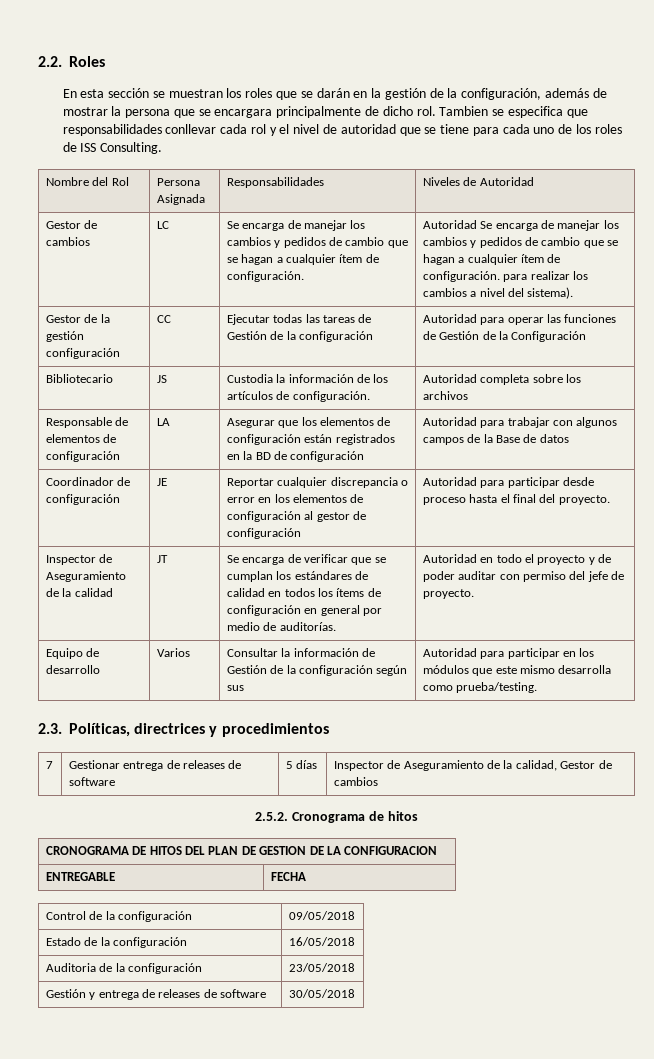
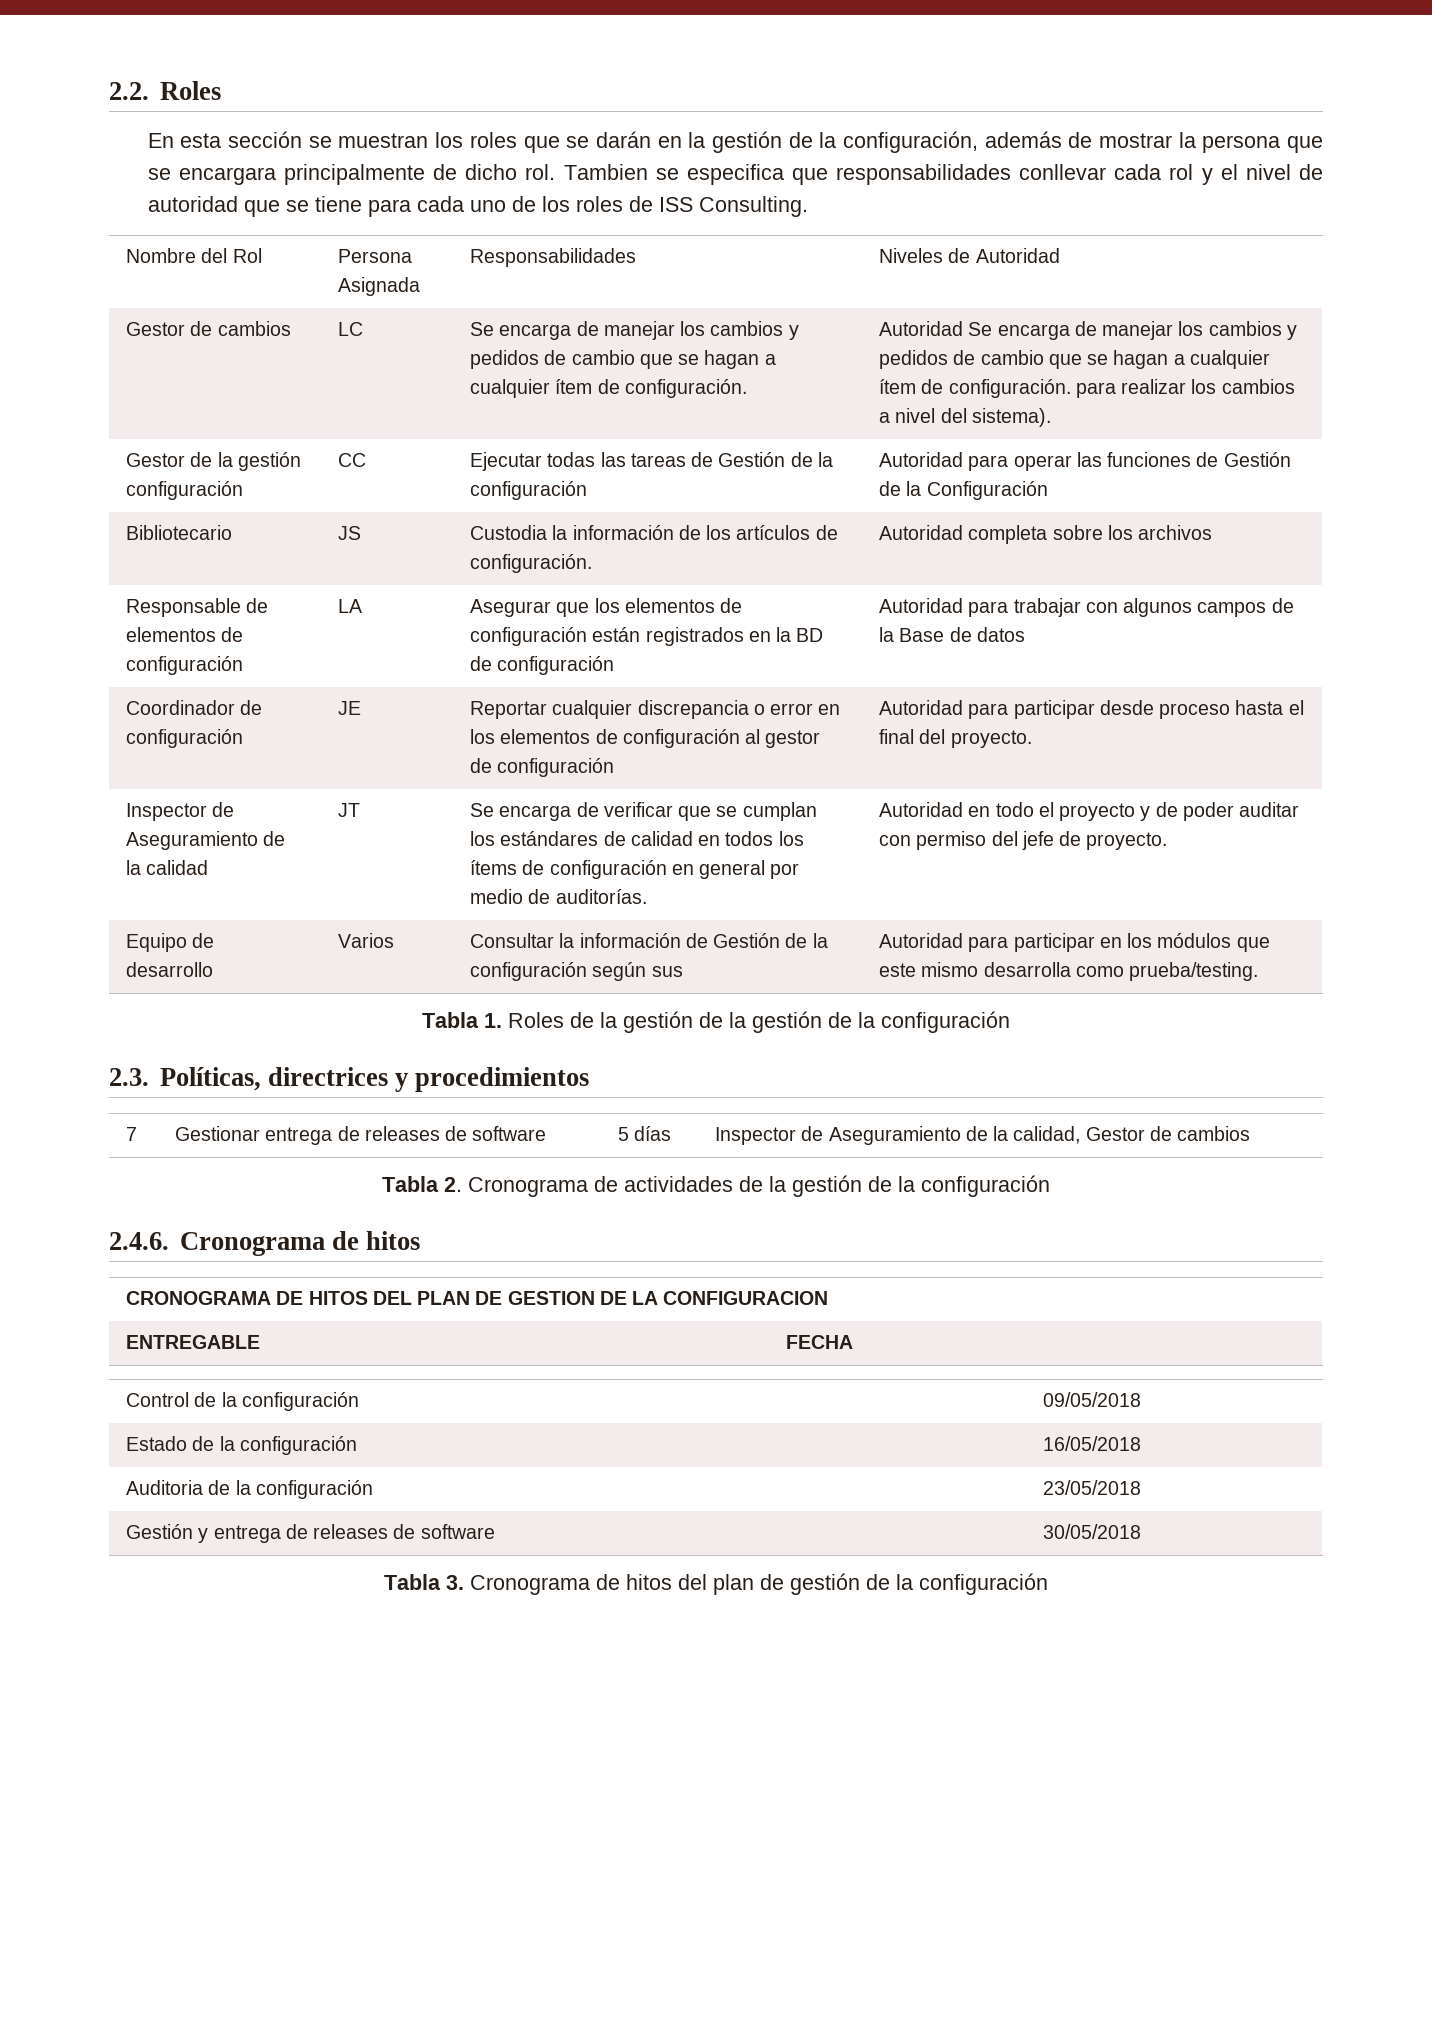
(538, 687) none -> [422,1011,1010,1033] // Tabla 1. Roles de la gestión de la gestión de la configuración
[255,812,289,821] 2.5.2. -> [382,1175,1050,1197] [109,1232,169,1250] Tabla 2. Cronograma de actividades de la gestión de la configuración // 2.4.6.
(355, 993) none -> [384,1573,1048,1595] // Tabla 3. Cronograma de hitos del plan de gestión de la configuración

